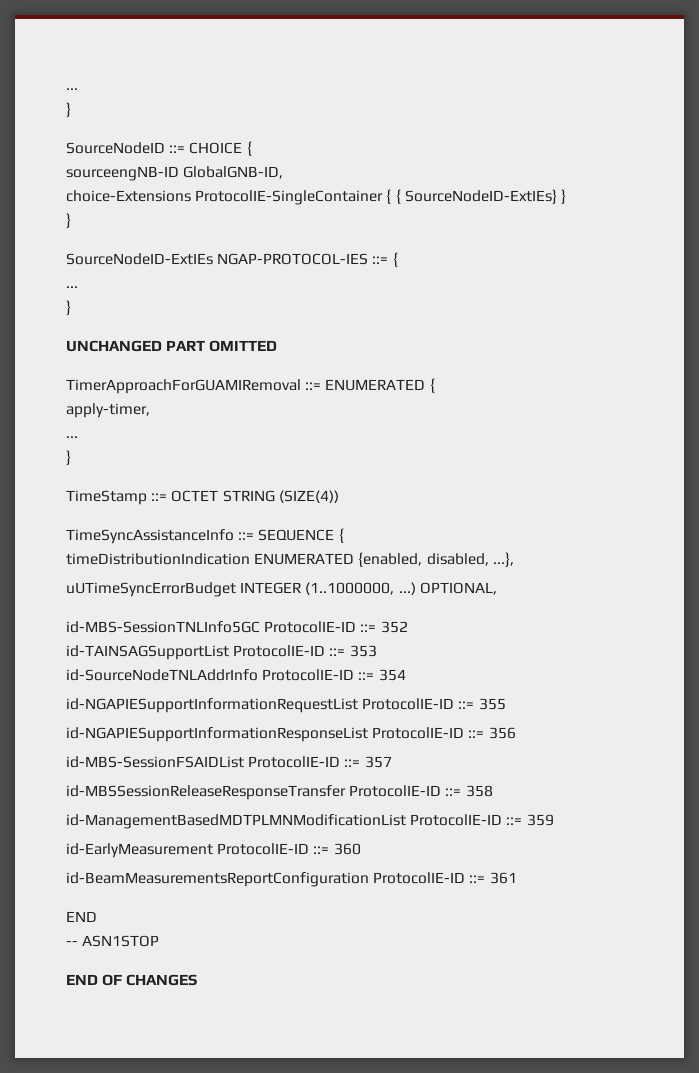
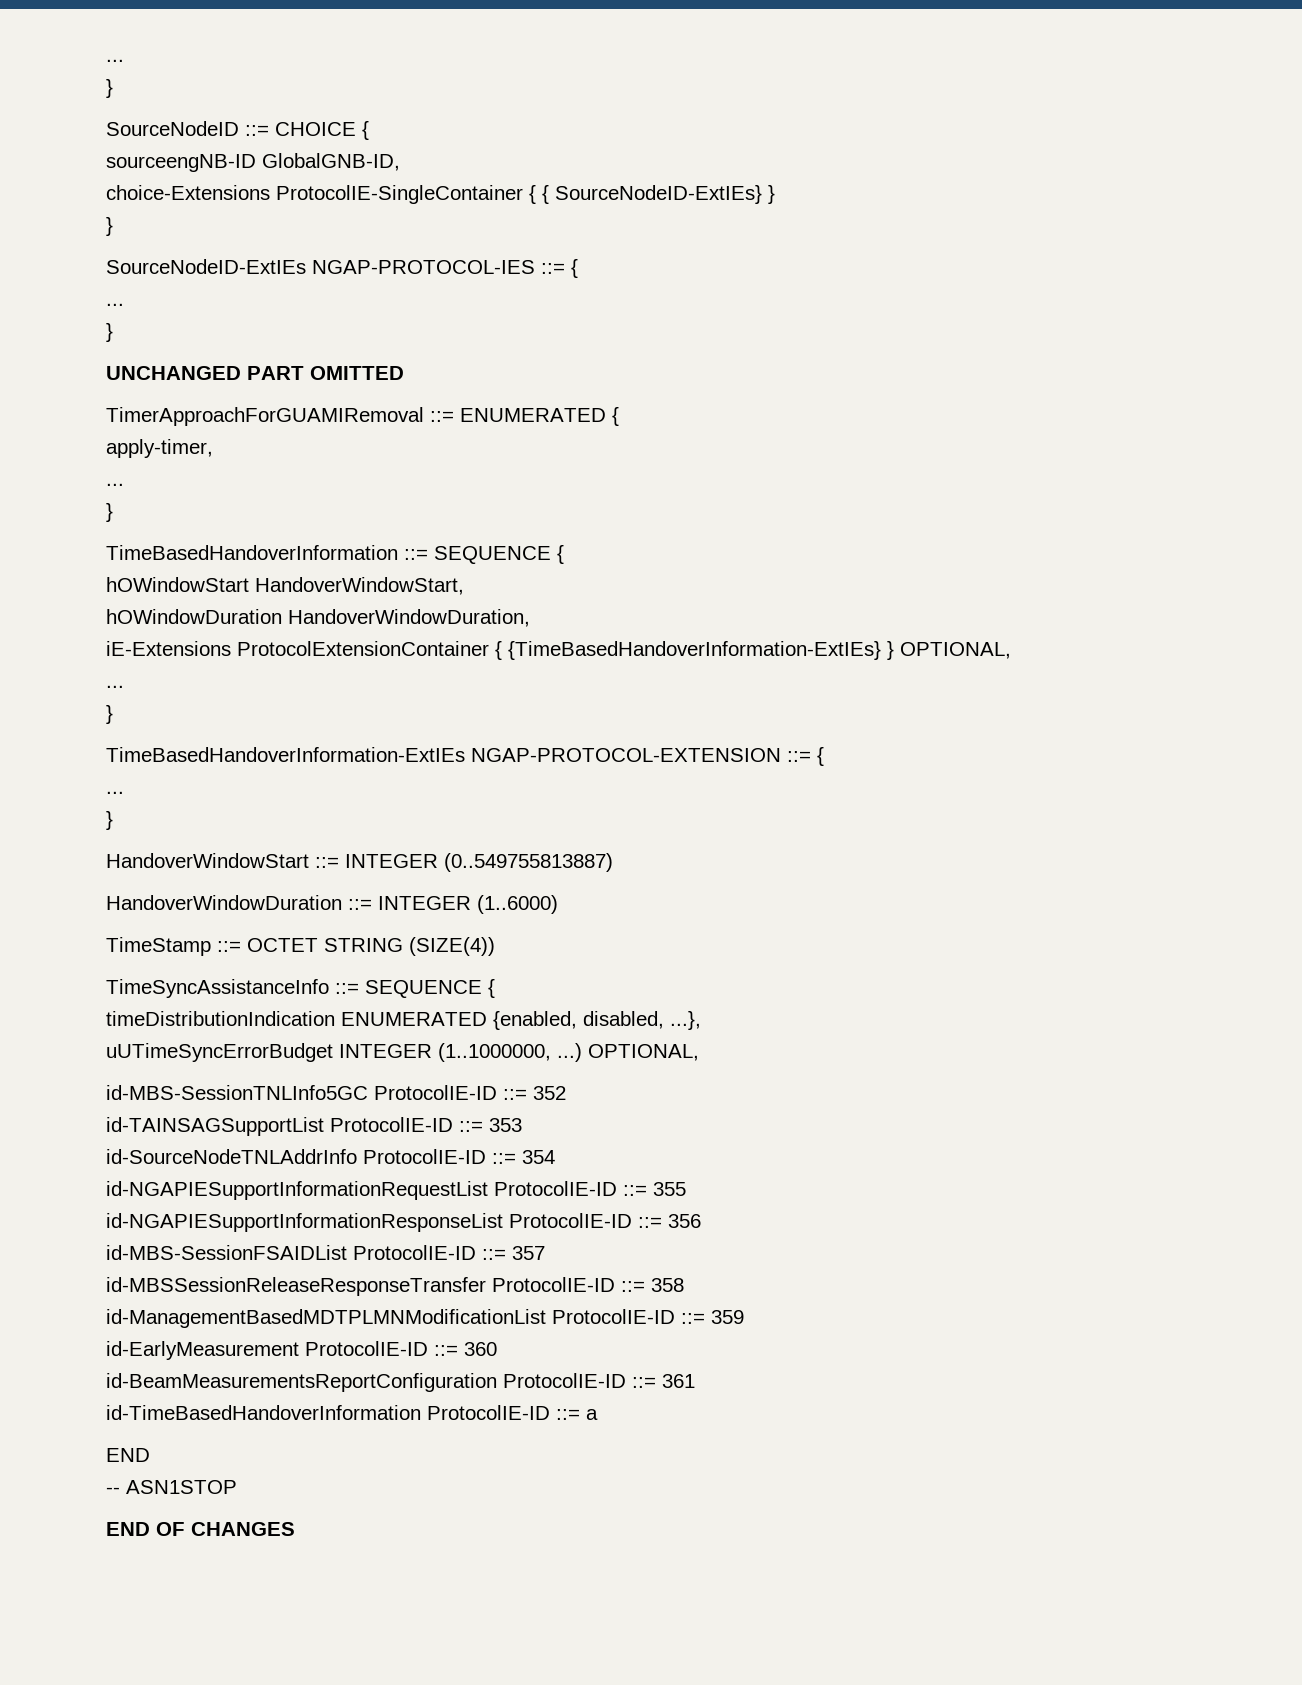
(71, 457) none -> [106,545,564,564] [106,577,464,595] [106,609,530,627] [106,641,1011,660] [106,685,124,688] [106,705,113,724] [106,747,824,766] [106,791,124,794] [106,811,113,830] [106,853,613,872] [106,895,558,914] // TimeBasedHandoverInformation ::= SEQUENCE { // hOWindowStart HandoverWindowStart, // hOWindowDuration HandoverWindowDuration, // iE-Extensions ProtocolExtensionContainer { {TimeBasedHandoverInformation-ExtIEs} } OPTIONAL, // ... // } // TimeBasedHandoverInformation-ExtIEs NGAP-PROTOCOL-EXTENSION ::= { // ... // } // HandoverWindowStart ::= INTEGER (0..549755813887) // HandoverWindowDuration ::= INTEGER (1..6000)
(517, 878) none -> [106,1405,598,1420] // id-TimeBasedHandoverInformation ProtocolIE-ID ::= a

